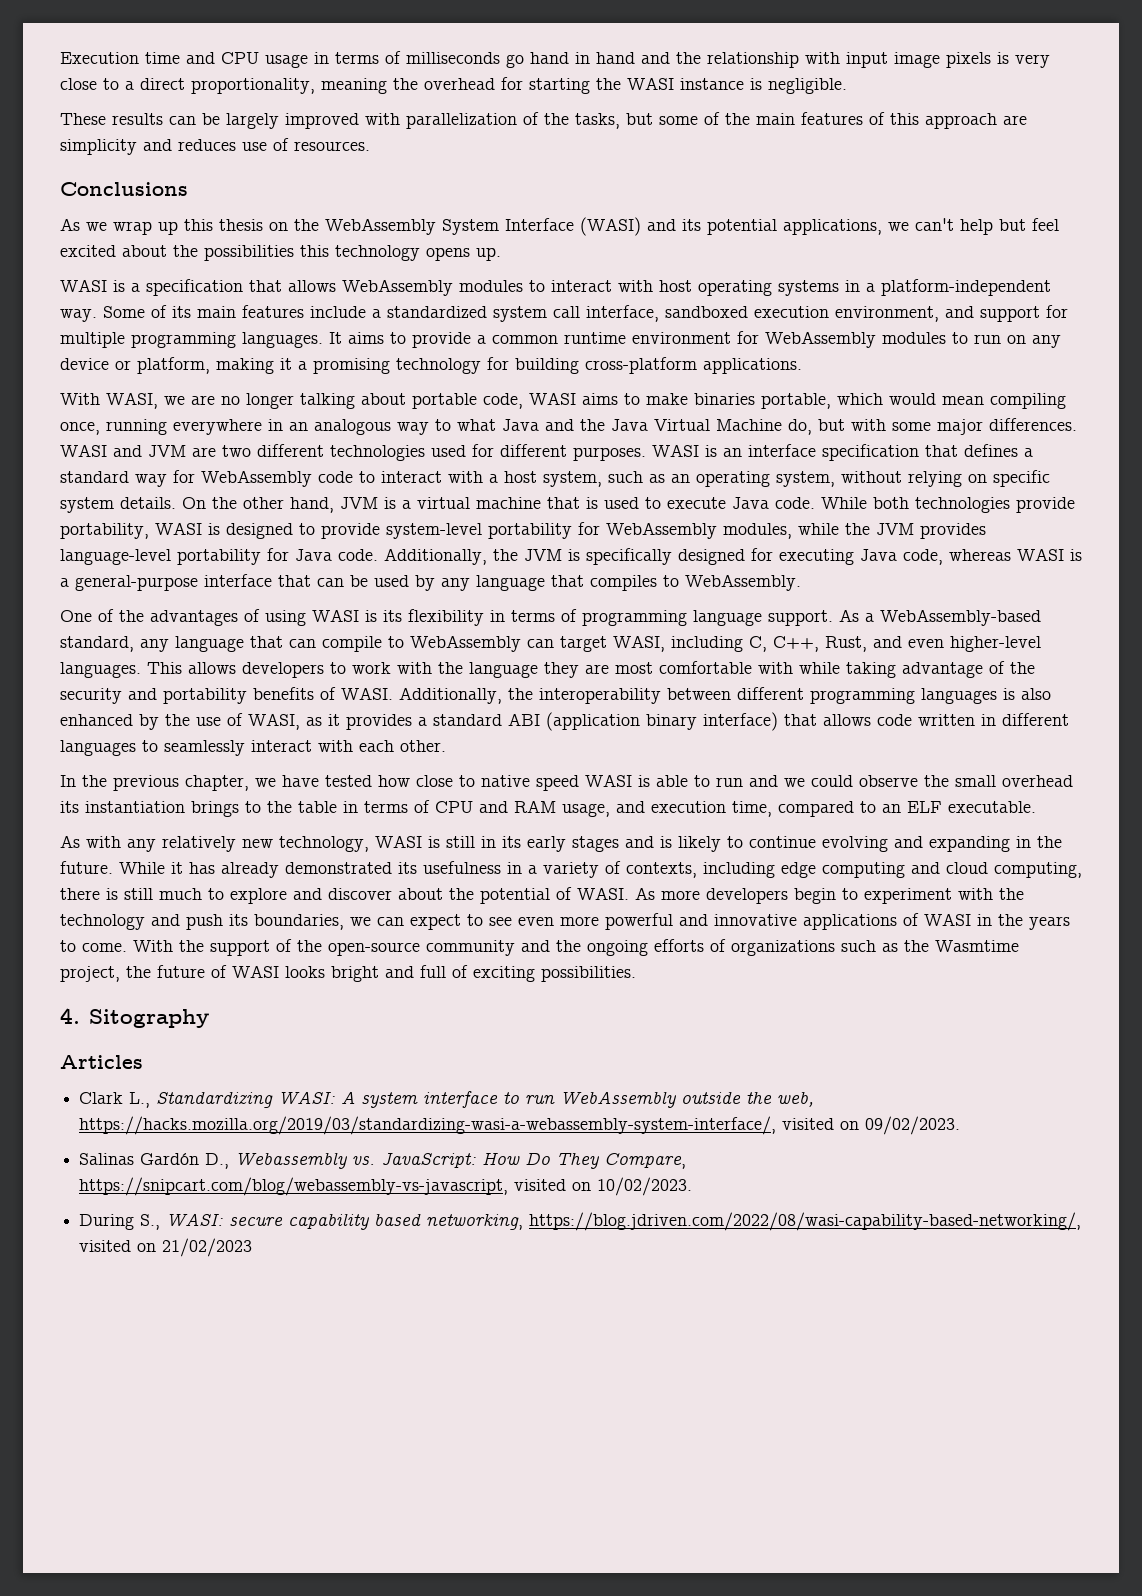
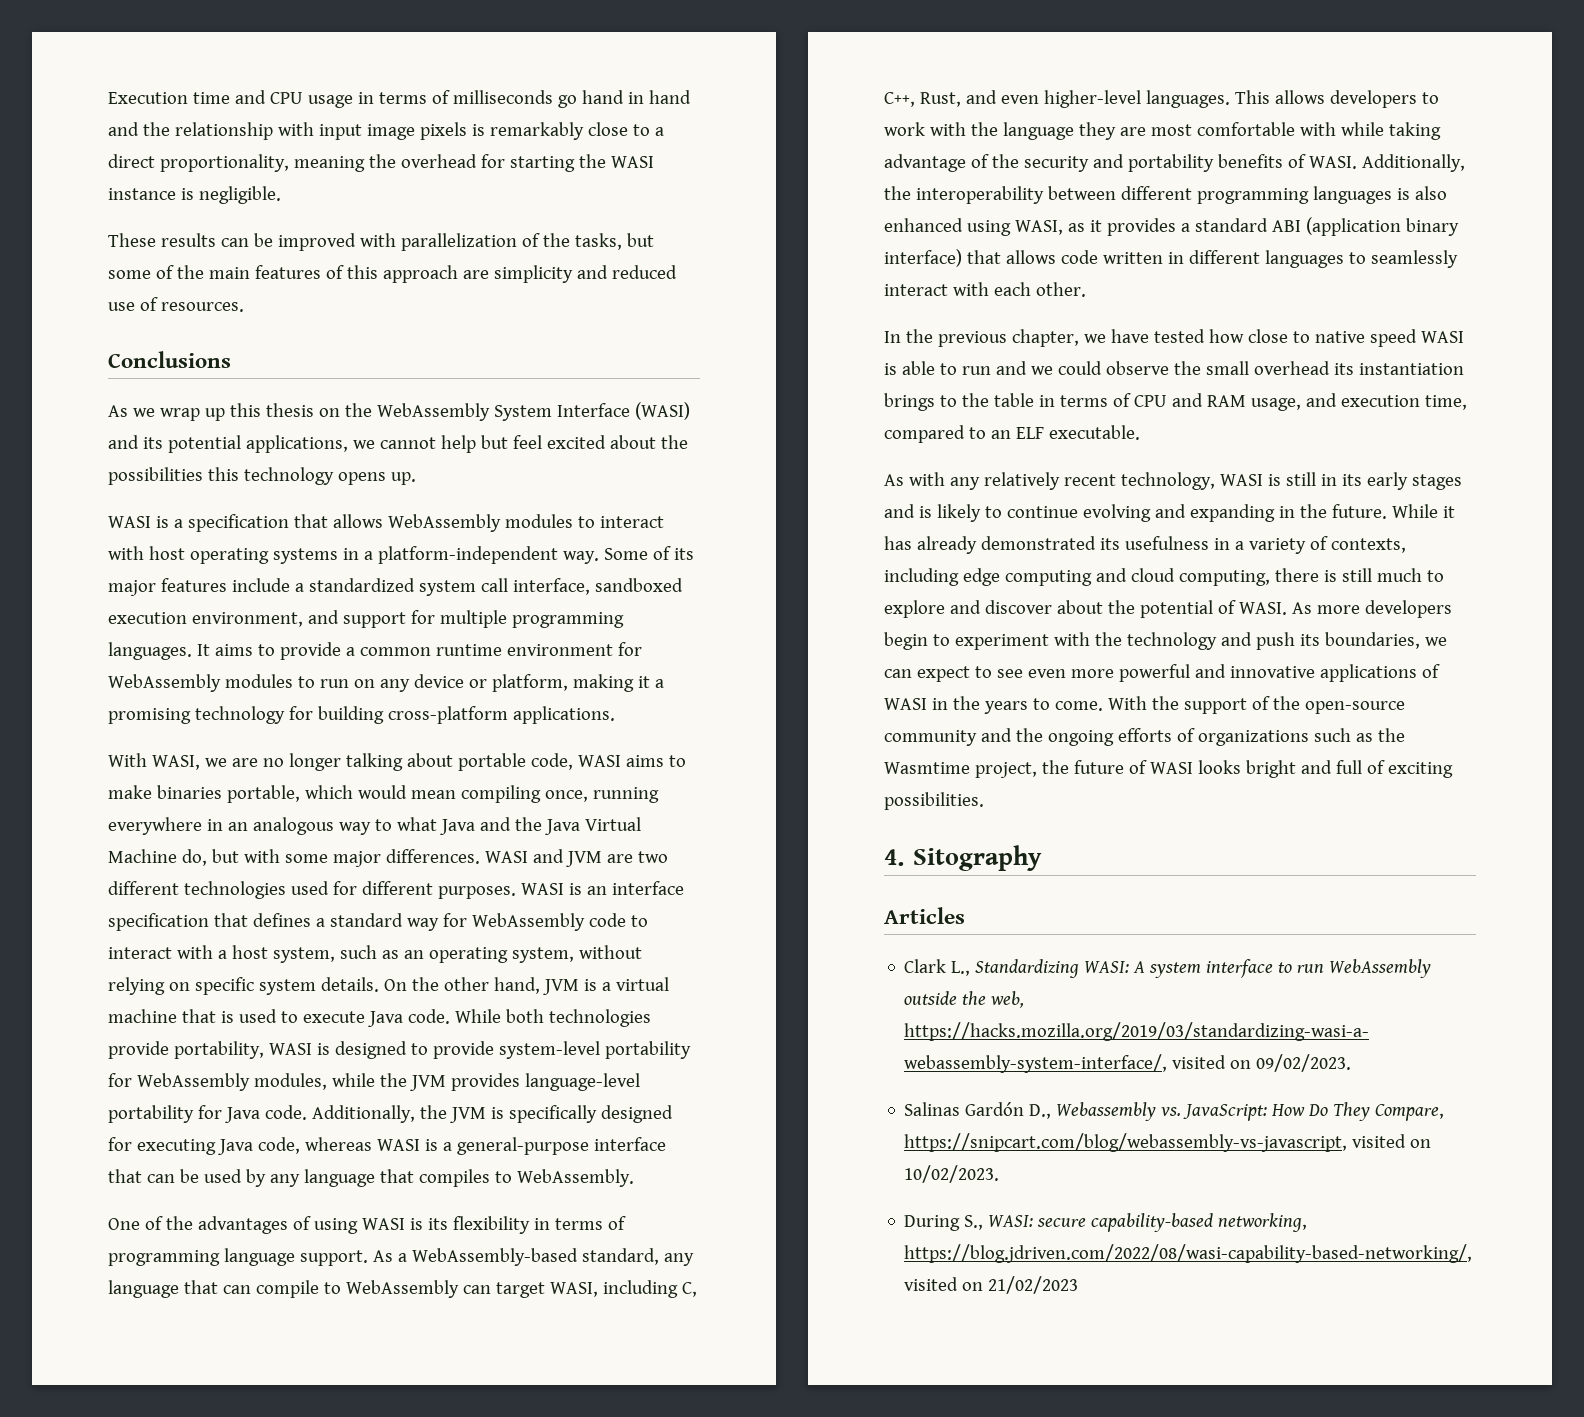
[1015,54,1050,68] very -> [489,122,584,140] remarkably
[226,113,279,129] largely -> (273, 240) none
[178,139,236,151] reduces -> [611,265,677,279] reduced
[915,218,954,231] can't -> [379,437,436,449] cannot
[197,306,236,318] main -> [108,580,156,596] major
[139,713,243,730] by the use of -> [966,220,1011,236] using
[242,839,273,848] new -> [1063,474,1116,486] recent
[288,1213,422,1230] capability based -> [1091,1213,1214,1232] capability-based

